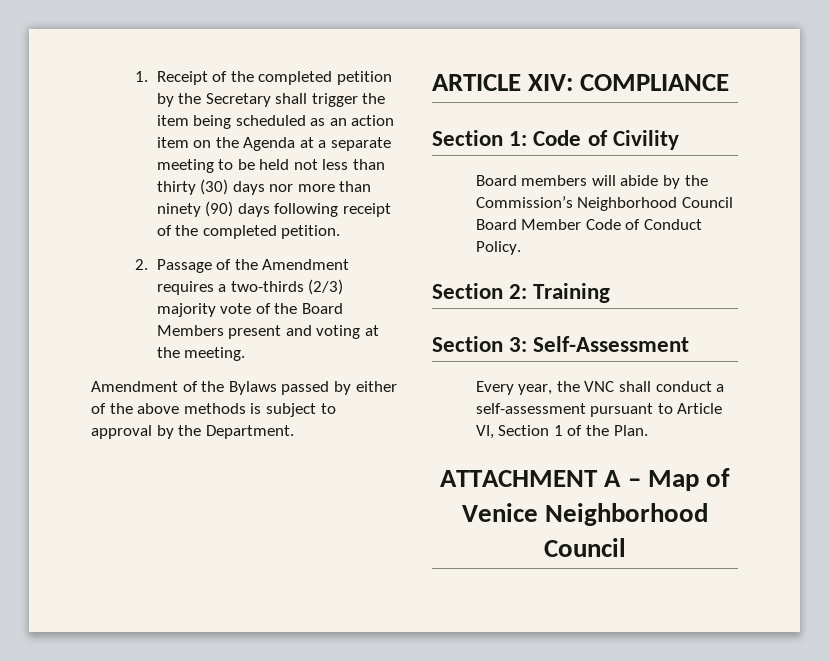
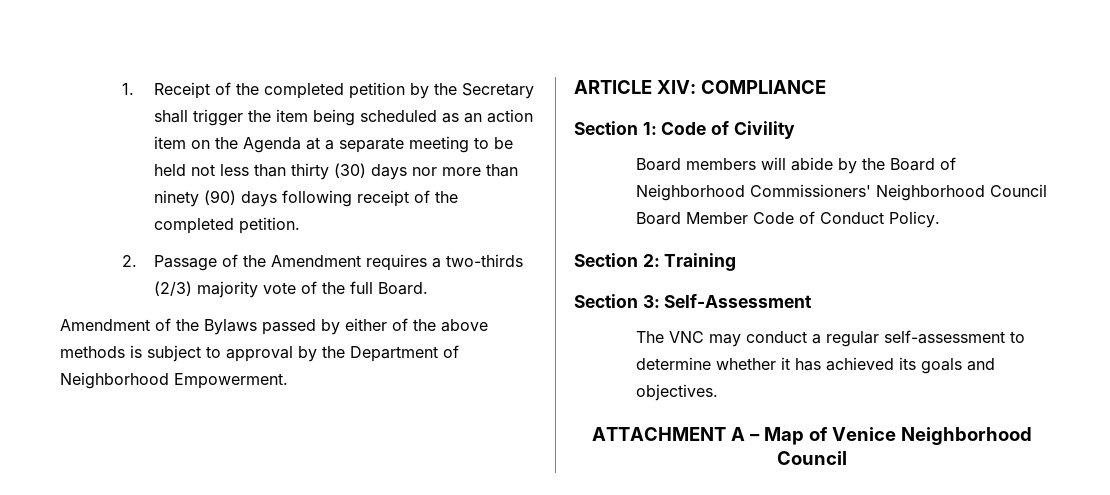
[301,303,343,314] [156,325,379,339] [156,347,246,361] Board Members present and voting at the meeting. -> [349,281,428,295] full Board.
[205,425,294,439] Department. -> [350,345,459,362] [60,372,288,389] Department of Neighborhood Empowerment.
[475,196,573,208] Commission’s -> [890,157,957,171] [636,184,872,201] Board of Neighborhood Commissioners'
[475,381,725,395] [475,403,723,417] [475,425,648,439] Every year, the VNC shall conduct a self-assessment pursuant to Article VI, Section 1 of the Plan. -> [636,330,1026,347] [636,357,996,374] [636,384,719,401] The VNC may conduct a regular self-assessment to determine whether it has achieved its goals and objectives.

